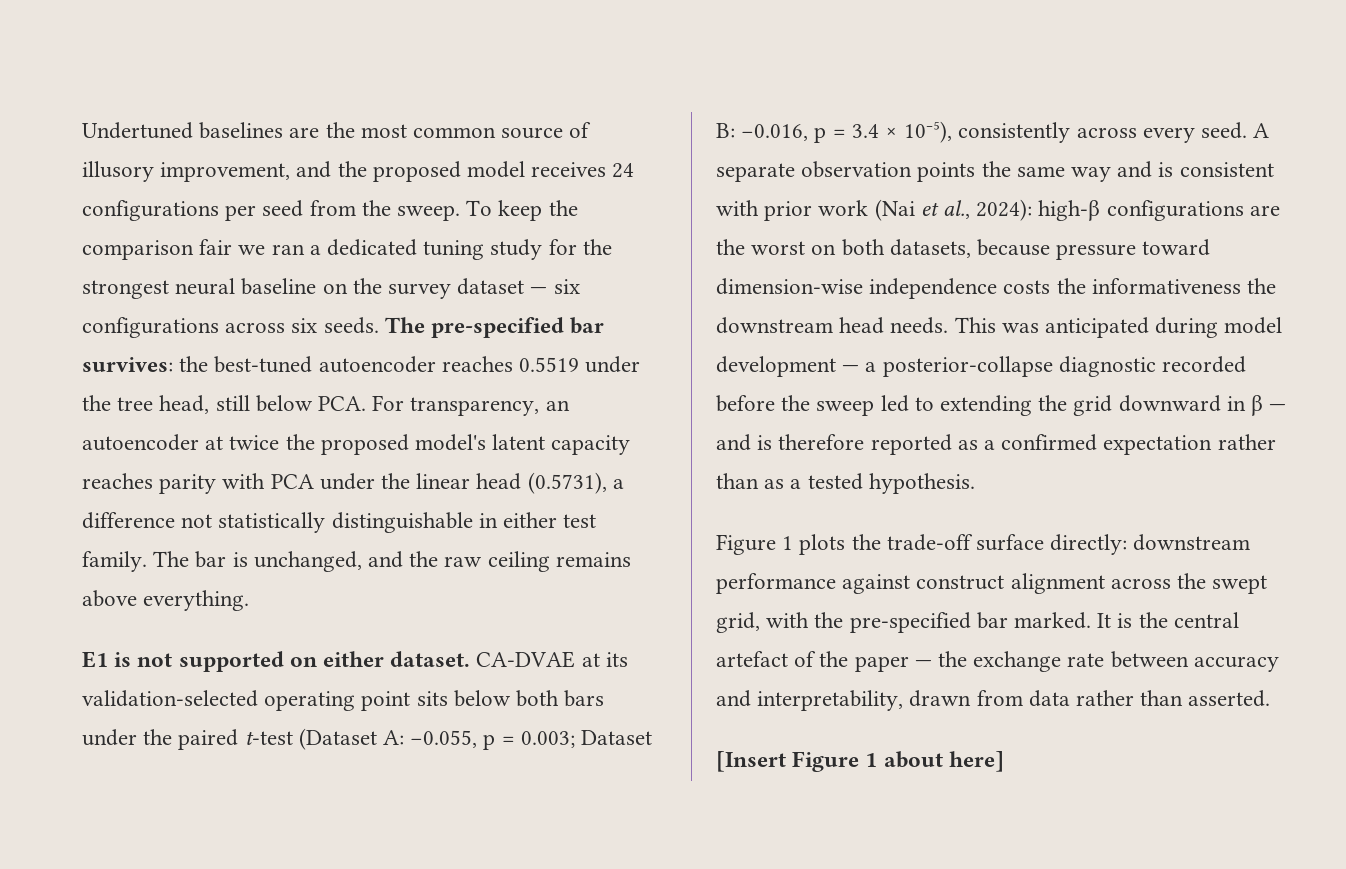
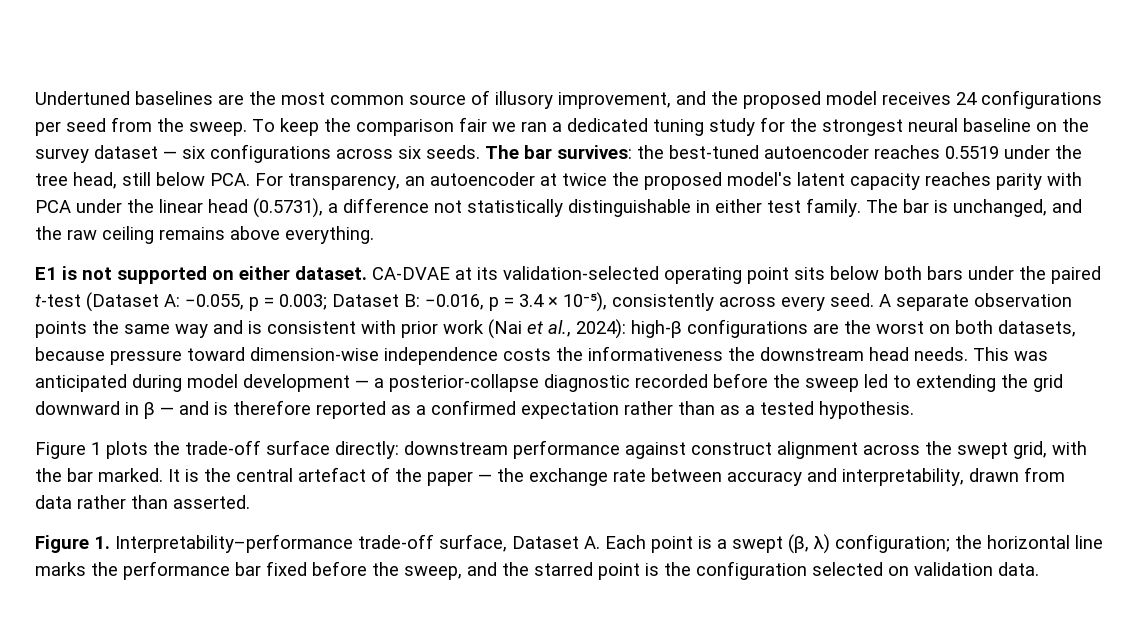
[431,317,565,338] pre-specified -> (519, 152) none
[849,612,971,633] pre-specified -> (62, 475) none
[716,751,1004,772] [Insert Figure 1 about here] -> [35,534,1103,554] [35,561,1039,580] Figure 1. Interpretability–performance trade-off surface, Dataset A. Each point is a swept (β, λ) configuration; the horizontal line marks the performance bar fixed before the sweep, and the starred point is the configuration selected on validation data.

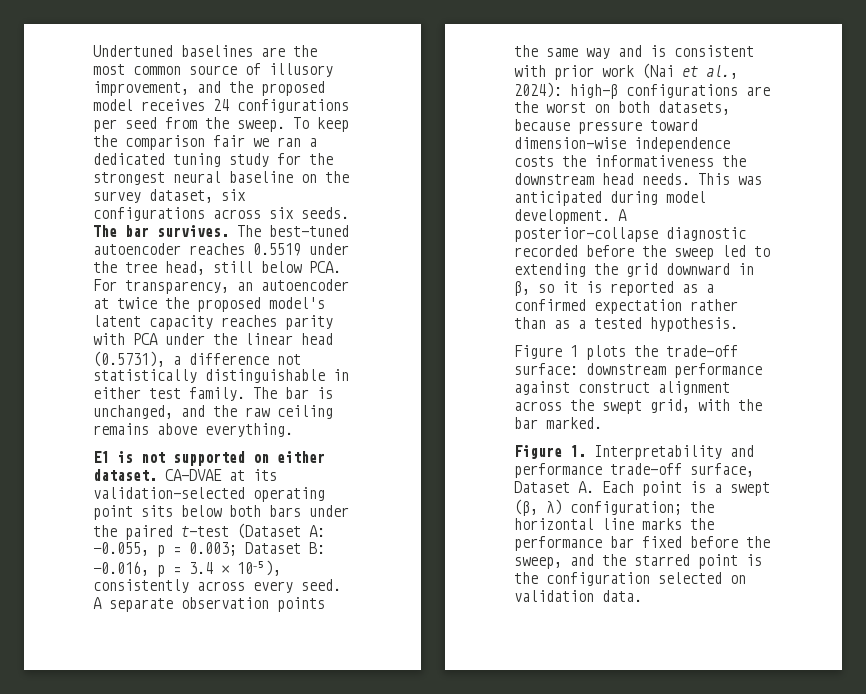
[94,145,177,159] dataset — -> [149,189,213,203] dataset,
[557,145,664,159] survives: the -> [157,225,261,237] survives. The
[243,374,384,392] development — a -> [514,209,627,224] development. A
[144,400,311,419] β — and is therefore -> [514,281,602,296] β, so it is
[266,440,399,459] surface directly: -> [514,363,578,375] surface:
[168,467,1065,486] [35,495,250,509] It is the central artefact of the paper — the exchange rate between accuracy and interpretability, drawn from data rather than asserted. -> (602, 423) none
[115,534,353,553] Interpretability–performance -> [594,445,754,460] [514,463,602,478] Interpretability and performance

